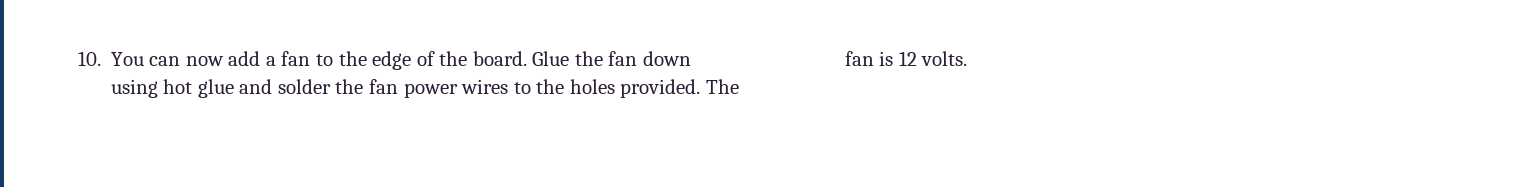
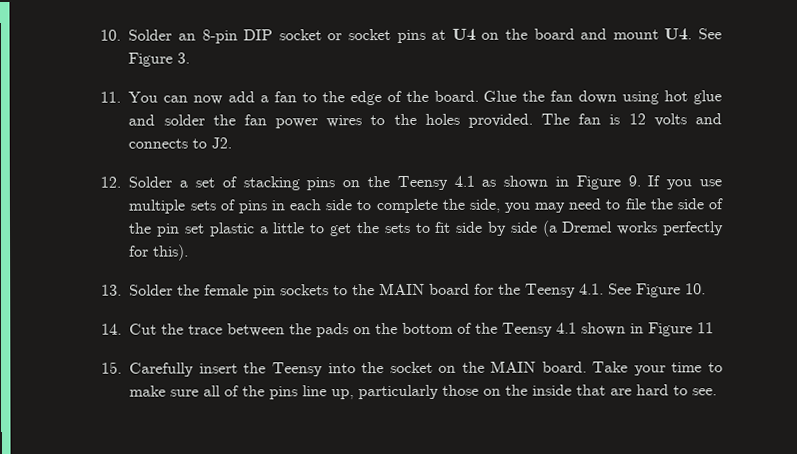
[77,51,101,66] 10. -> [100,28,722,44] [128,52,191,67] [100,91,122,103] 10. Solder an 8-pin DIP socket or socket pins at U4 on the board and mount U4. See Figure 3. // 11.
[921,51,968,66] volts. -> [653,113,722,127] [128,137,233,149] [100,175,723,191] [128,198,723,214] [128,220,724,237] [129,244,190,261] [101,282,707,299] [101,322,715,338] [101,360,723,377] [129,384,718,400] volts and connects to J2. // 12. Solder a set of stacking pins on the Teensy 4.1 as shown in Figure 9. If you use multiple sets of pins in each side to complete the side, you may need to file the side of the pin set plastic a little to get the sets to fit side by side (a Dremel works perfectly for this). // 13. Solder the female pin sockets to the MAIN board for the Teensy 4.1. See Figure 10. // 14. Cut the trace between the pads on the bottom of the Teensy 4.1 shown in Figure 11 // 15. Carefully insert the Teensy into the socket on the MAIN board. Take your time to make sure all of the pins line up, particularly those on the inside that are hard to see.

